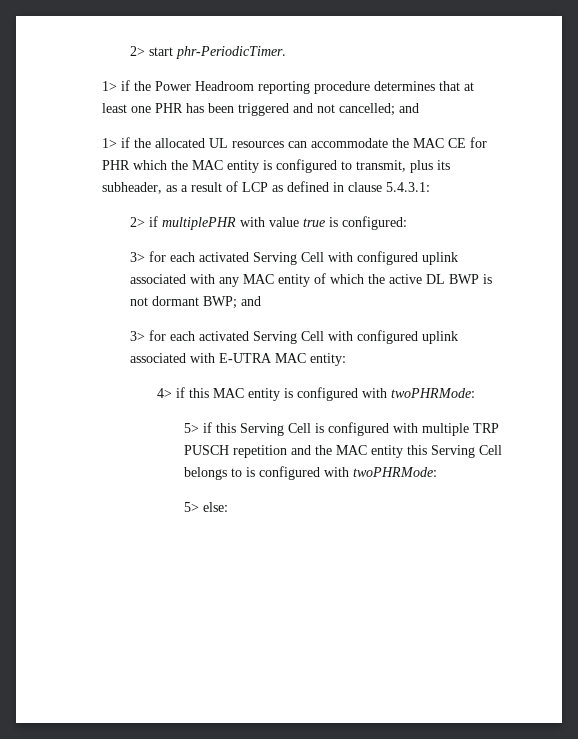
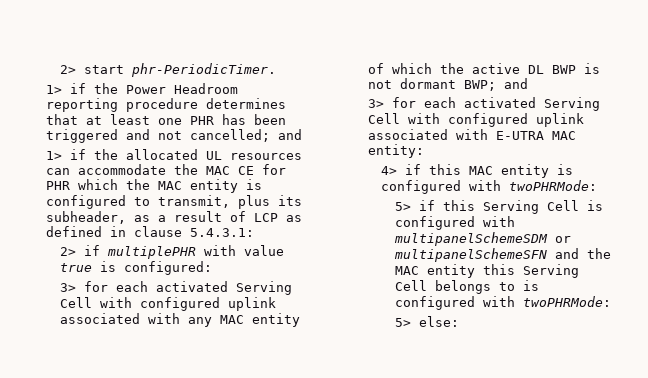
[422,423,500,436] [184,445,288,458] multiple TRP PUSCH repetition -> [394,232,572,246] [394,248,548,262] multipanelSchemeSDM or multipanelSchemeSFN

